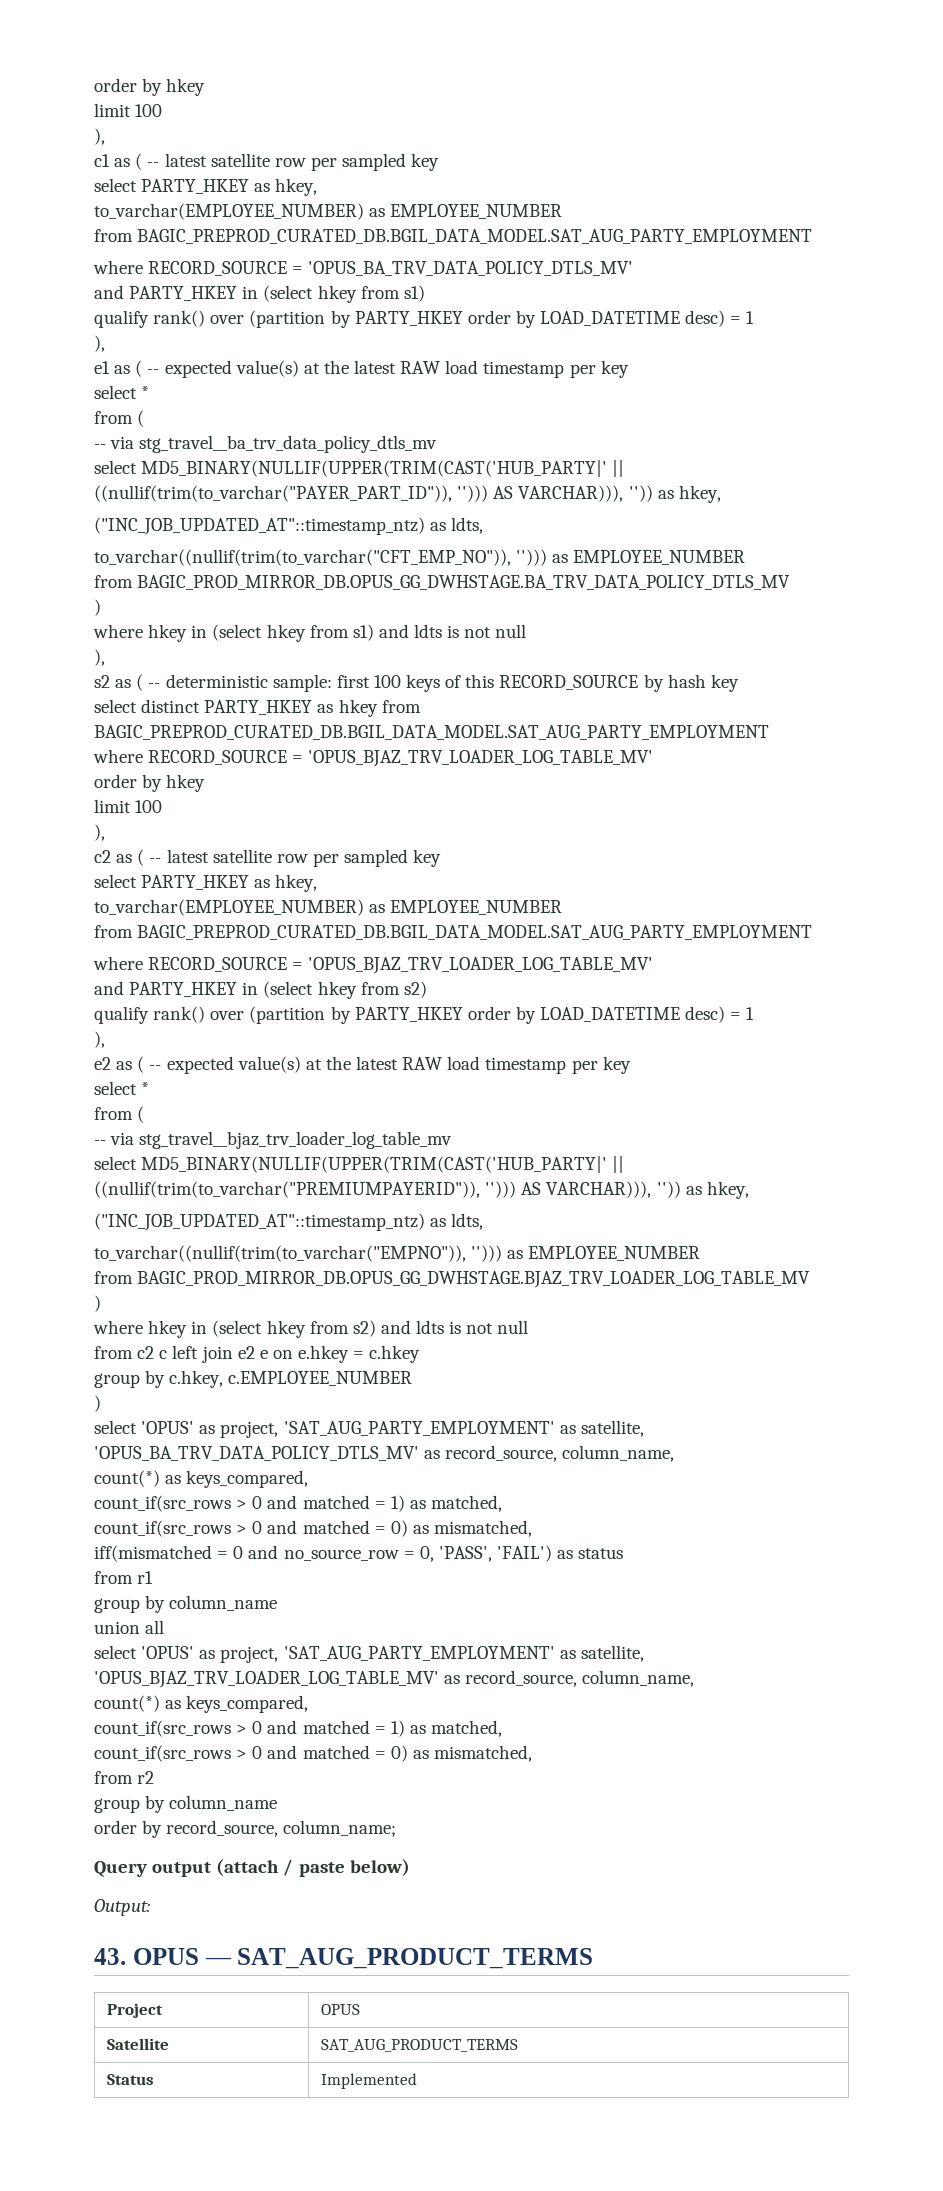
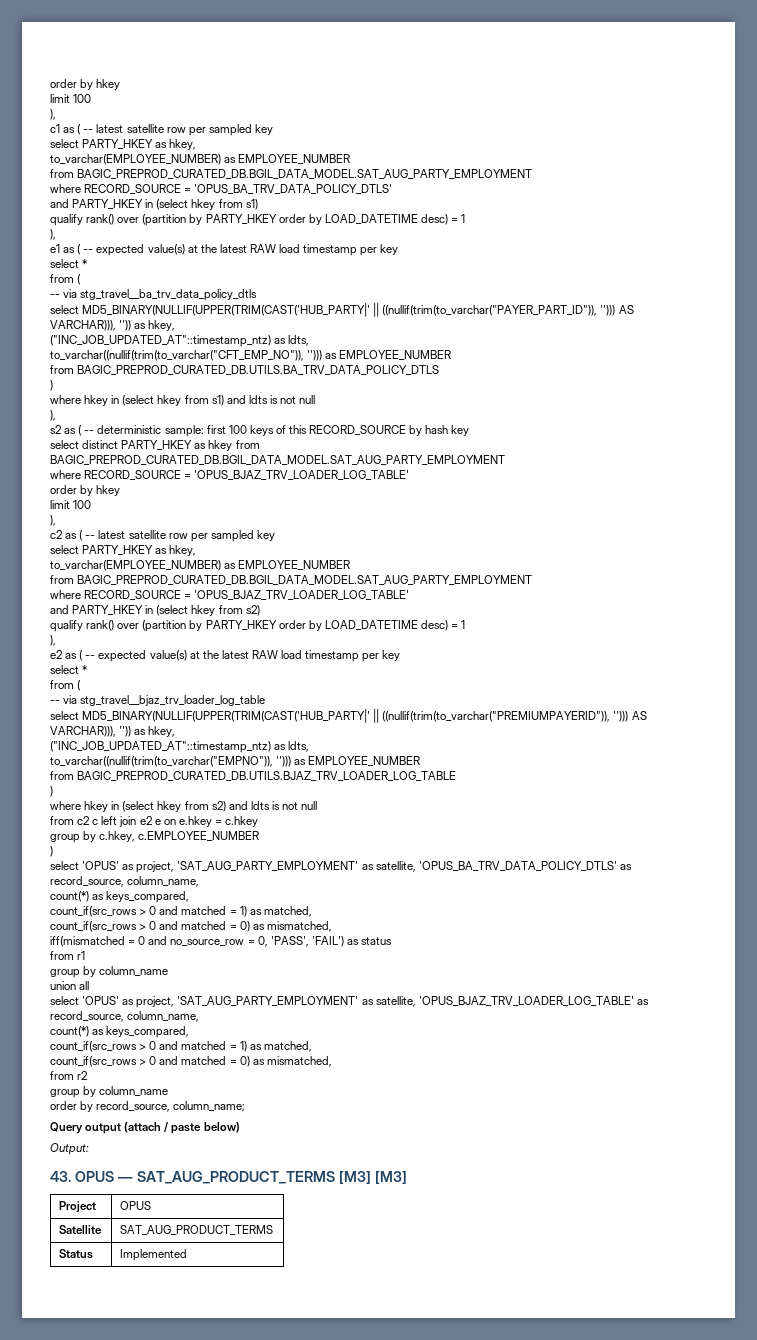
[308,261,634,276] 'OPUS_BA_TRV_DATA_POLICY_DTLS_MV' -> [194,184,393,194] 'OPUS_BA_TRV_DATA_POLICY_DTLS'
[139,435,438,453] stg_travel__ba_trv_data_policy_dtls_mv -> [80,289,258,301] stg_travel__ba_trv_data_policy_dtls
[137,575,791,590] BAGIC_PROD_MIRROR_DB.OPUS_GG_DWHSTAGE.BA_TRV_DATA_POLICY_DTLS_MV -> [77,365,440,375] BAGIC_PREPROD_CURATED_DB.UTILS.BA_TRV_DATA_POLICY_DTLS
[308,750,654,767] 'OPUS_BJAZ_TRV_LOADER_LOG_TABLE_MV' -> [194,470,410,480] 'OPUS_BJAZ_TRV_LOADER_LOG_TABLE'
[308,957,654,974] 'OPUS_BJAZ_TRV_LOADER_LOG_TABLE_MV' -> [194,590,410,600] 'OPUS_BJAZ_TRV_LOADER_LOG_TABLE'
[139,1131,453,1149] stg_travel__bjaz_trv_loader_log_table_mv -> [80,695,266,706] stg_travel__bjaz_trv_loader_log_table
[137,1271,811,1288] BAGIC_PROD_MIRROR_DB.OPUS_GG_DWHSTAGE.BJAZ_TRV_LOADER_LOG_TABLE_MV -> [77,771,457,781] BAGIC_PREPROD_CURATED_DB.UTILS.BJAZ_TRV_LOADER_LOG_TABLE
[94,1446,419,1461] 'OPUS_BA_TRV_DATA_POLICY_DTLS_MV' -> [418,861,617,871] 'OPUS_BA_TRV_DATA_POLICY_DTLS'
[94,1671,439,1688] 'OPUS_BJAZ_TRV_LOADER_LOG_TABLE_MV' -> [418,996,634,1006] 'OPUS_BJAZ_TRV_LOADER_LOG_TABLE'
(594, 1958) none -> [338,1171,407,1184] [M3] [M3]

